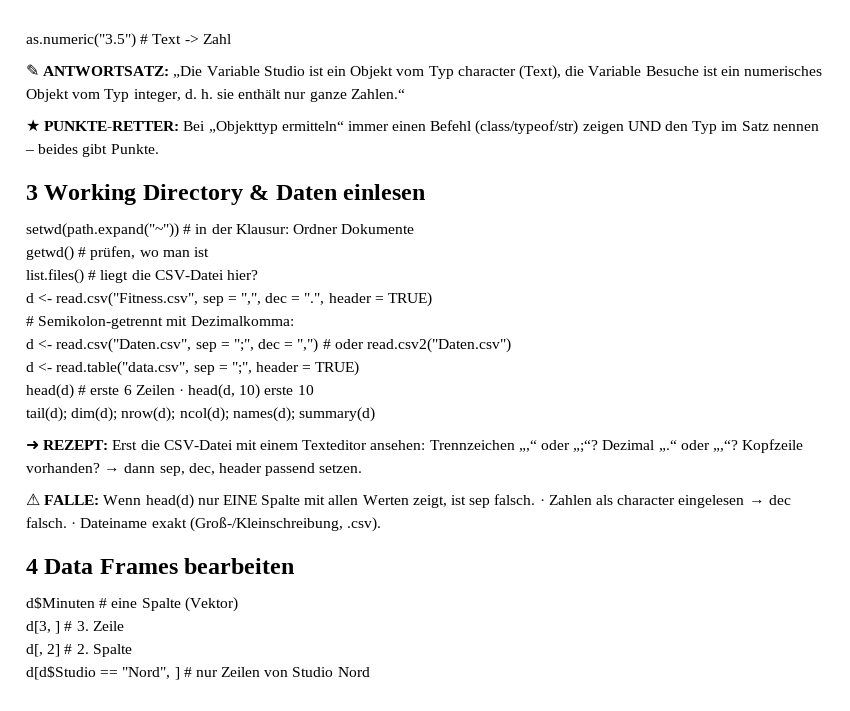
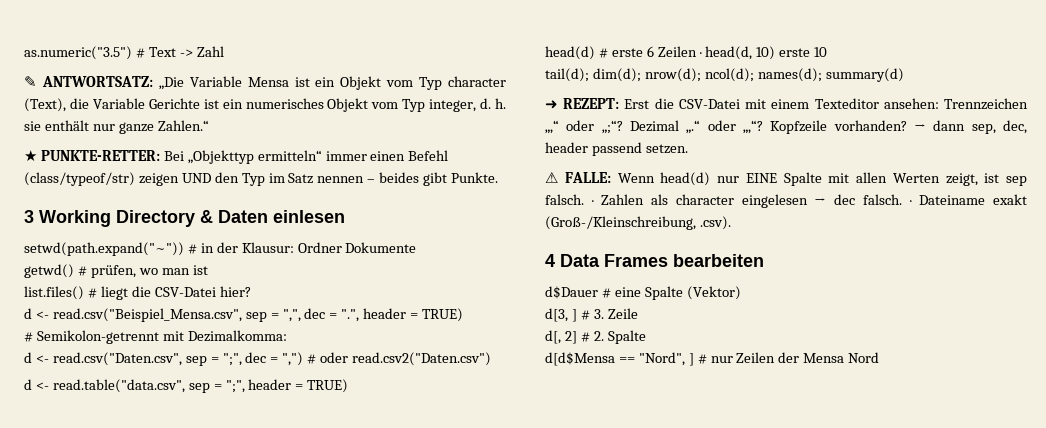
[263,66,305,76] Studio -> [247,77,289,87] Mensa
[645,66,699,76] Besuche -> [148,98,200,109] Gerichte
[56,292,199,307] read.csv("Fitness.csv", -> [52,308,242,322] read.csv("Beispiel_Mensa.csv",
[26,597,95,609] d$Minuten -> [545,286,598,299] d$Dauer
[26,666,96,680] d[d$Studio -> [545,352,615,366] d[d$Mensa
[264,667,334,677] von Studio -> [778,352,845,363] der Mensa

